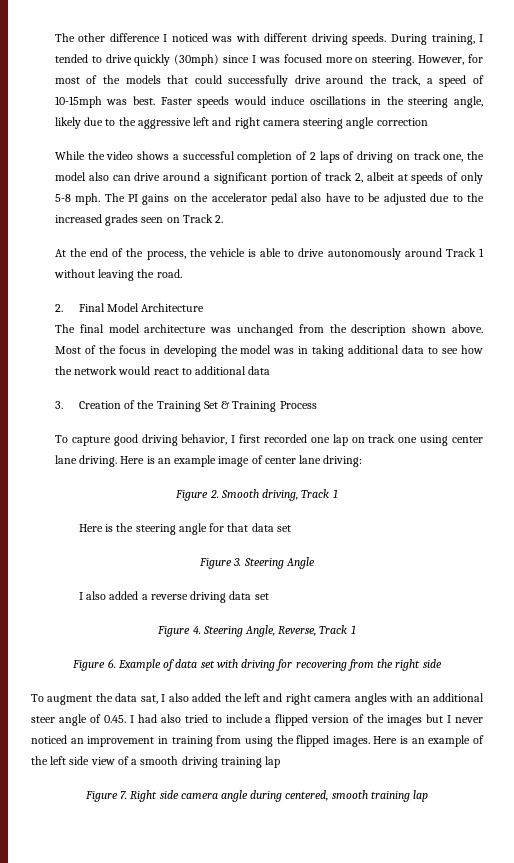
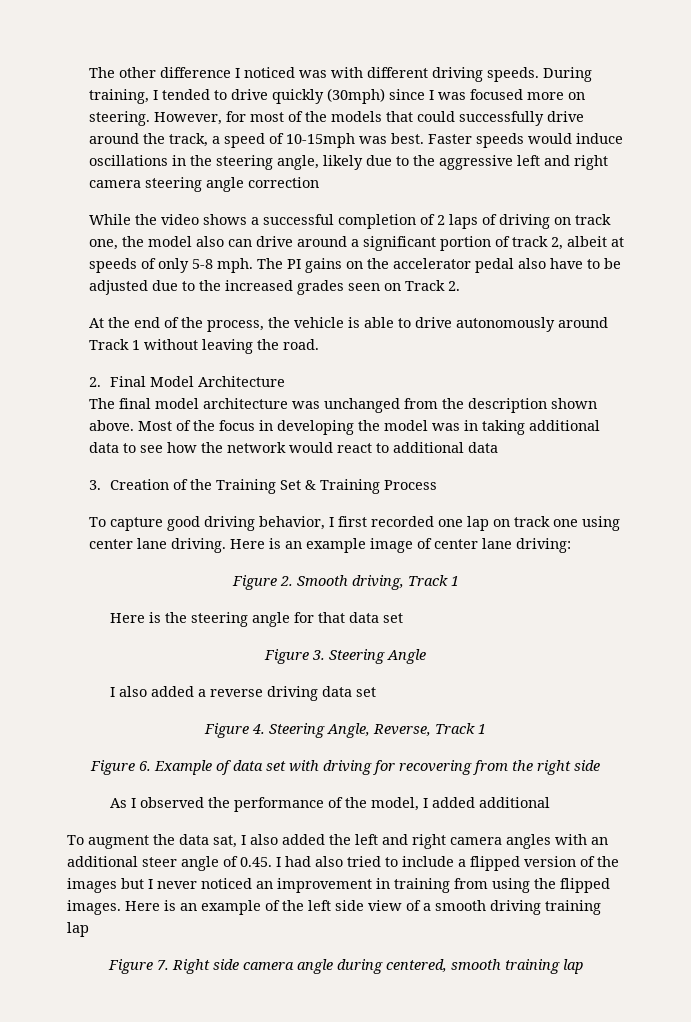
(442, 663) none -> [110,797,551,812] // As I observed the performance of the model, I added additional

